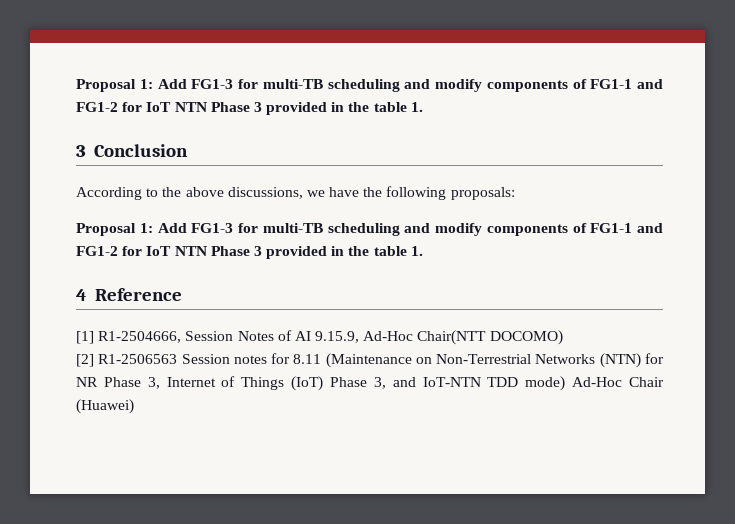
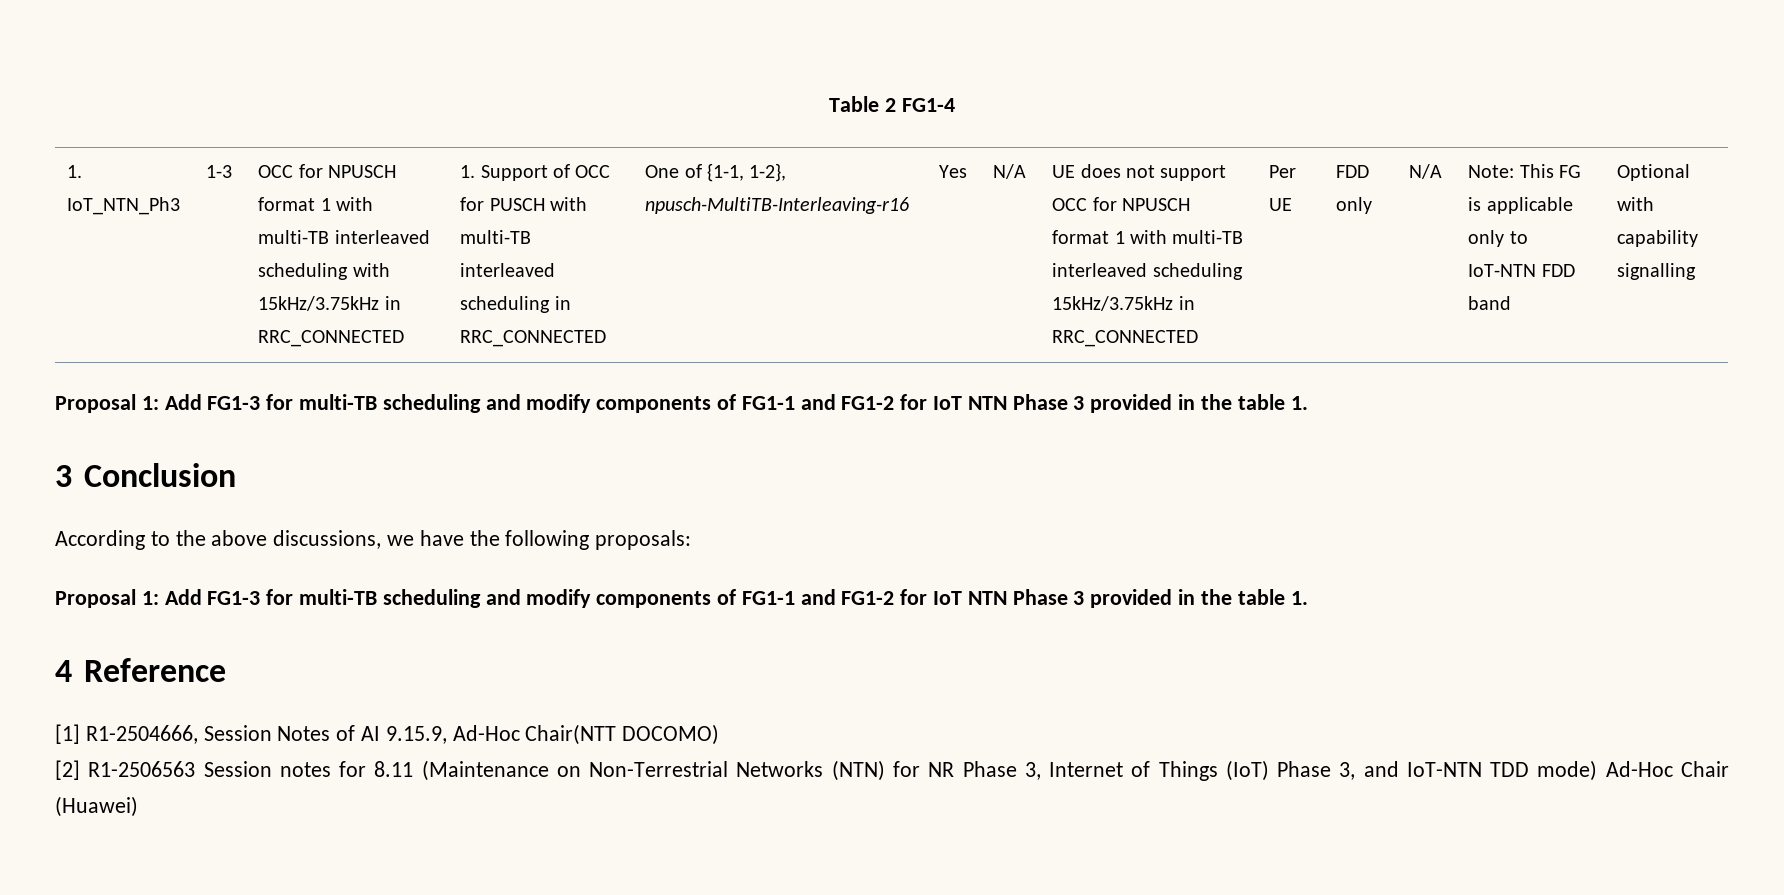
(76, 85) none -> [829,96,955,112] [67,165,83,178] [67,197,181,215] [206,165,233,178] [258,164,397,178] [258,197,374,211] [258,230,430,244] [258,263,390,280] [258,296,401,311] [258,330,405,347] [460,164,611,181] [460,197,588,211] [460,230,532,244] [460,263,556,277] [460,296,571,313] [460,330,607,347] [645,163,787,182] [645,197,910,214] [939,165,968,178] [993,164,1027,179] [1052,164,1227,181] [1052,197,1191,211] [1052,230,1244,244] [1052,263,1243,280] [1052,296,1195,311] [1052,330,1199,347] [1269,165,1297,178] [1269,198,1293,211] [1336,165,1370,178] [1336,197,1373,214] [1409,164,1443,179] [1468,164,1582,178] [1468,197,1573,214] [1468,230,1528,247] [1468,264,1575,277] [1468,296,1512,310] [1617,164,1691,181] [1617,197,1655,211] [1617,230,1699,247] [1617,263,1697,280] Table 2 FG1-4 // 1. IoT_NTN_Ph3 | 1-3 | OCC for NPUSCH format 1 with multi-TB interleaved scheduling with 15kHz/3.75kHz in RRC_CONNECTED | 1. Support of OCC for PUSCH with multi-TB interleaved scheduling in RRC_CONNECTED | One of {1-1, 1-2}, npusch-MultiTB-Interleaving-r16 | Yes | N/A | UE does not support OCC for NPUSCH format 1 with multi-TB interleaved scheduling 15kHz/3.75kHz in RRC_CONNECTED | Per UE | FDD only | N/A | Note: This FG is applicable only to IoT-NTN FDD band | Optional with capability signalling //

